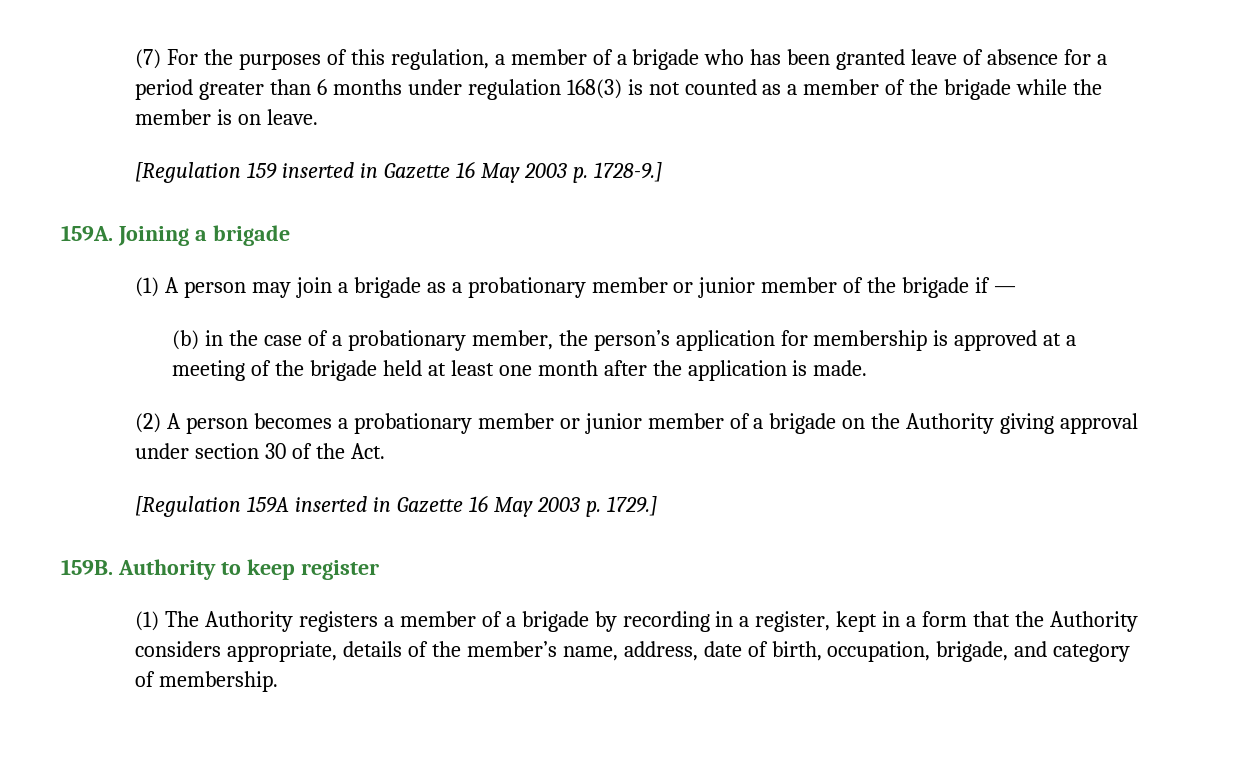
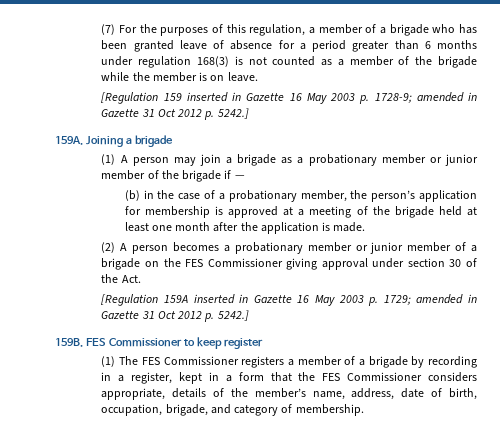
[593,162,662,182] 1728-9.] -> [374,92,477,103] [101,108,249,120] 1728-9; amended in Gazette 31 Oct 2012 p. 5242.]
[906,413,995,434] Authority -> [185,258,283,267] FES Commissioner
[606,496,657,516] 1729.] -> [383,294,477,305] [101,310,249,322] 1729; amended in Gazette 31 Oct 2012 p. 5242.]
[117,559,216,580] Authority -> [85,338,182,347] FES Commissioner
[204,611,293,632] Authority -> [141,356,239,365] FES Commissioner
[1049,611,1138,632] Authority -> [322,372,423,381] FES Commissioner

